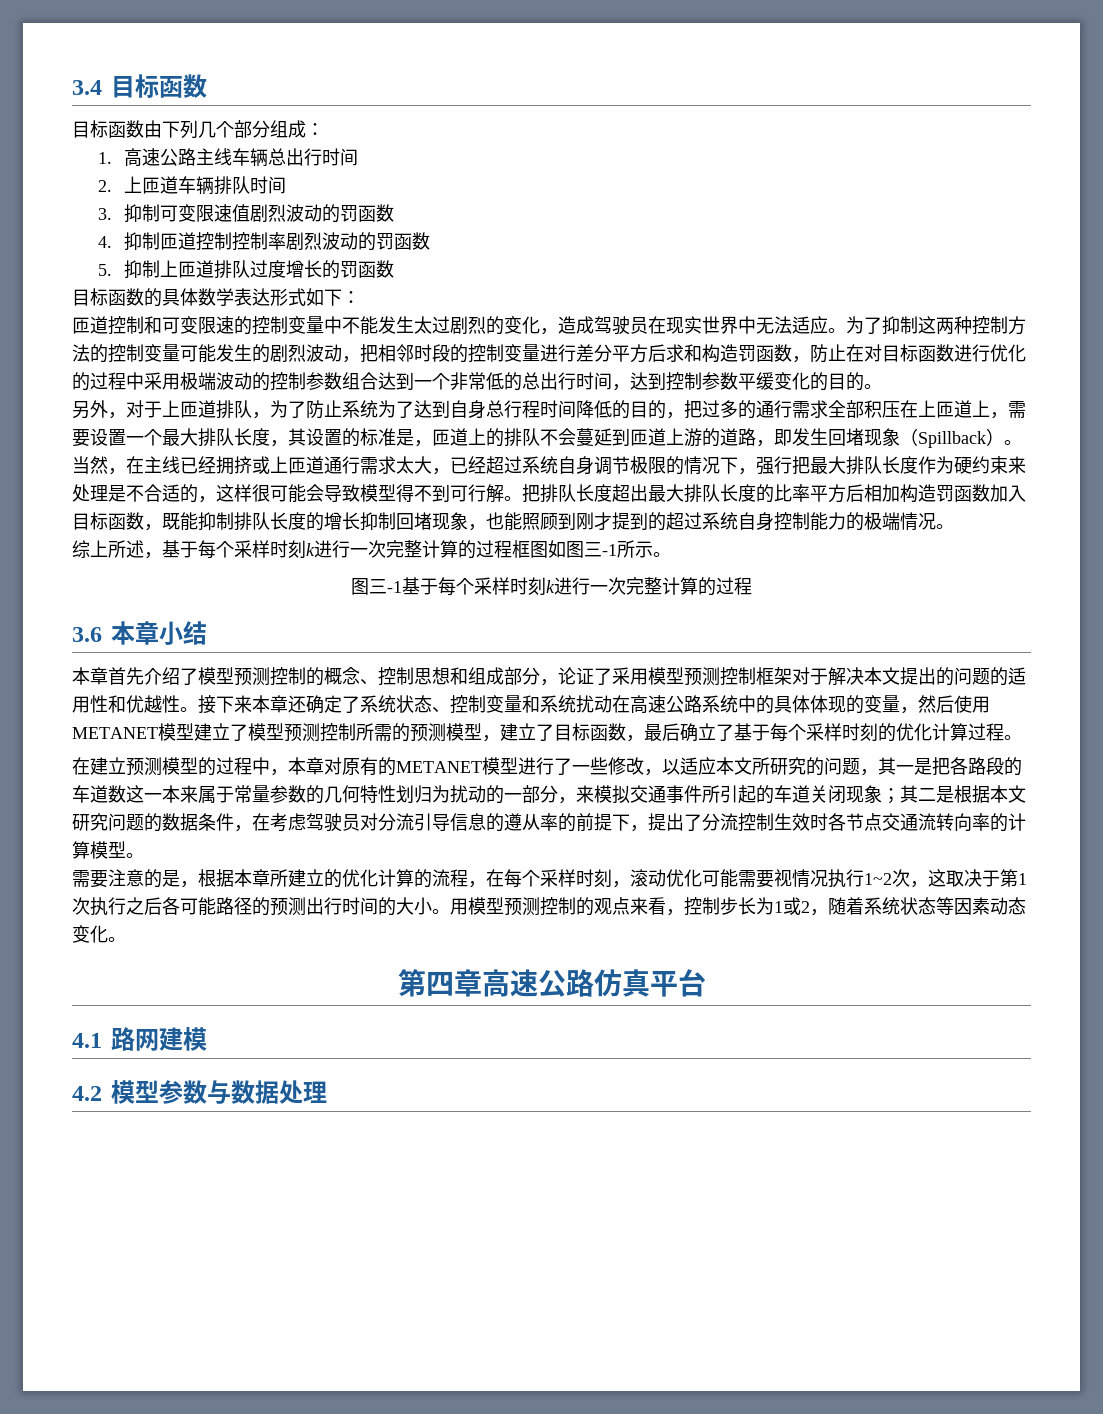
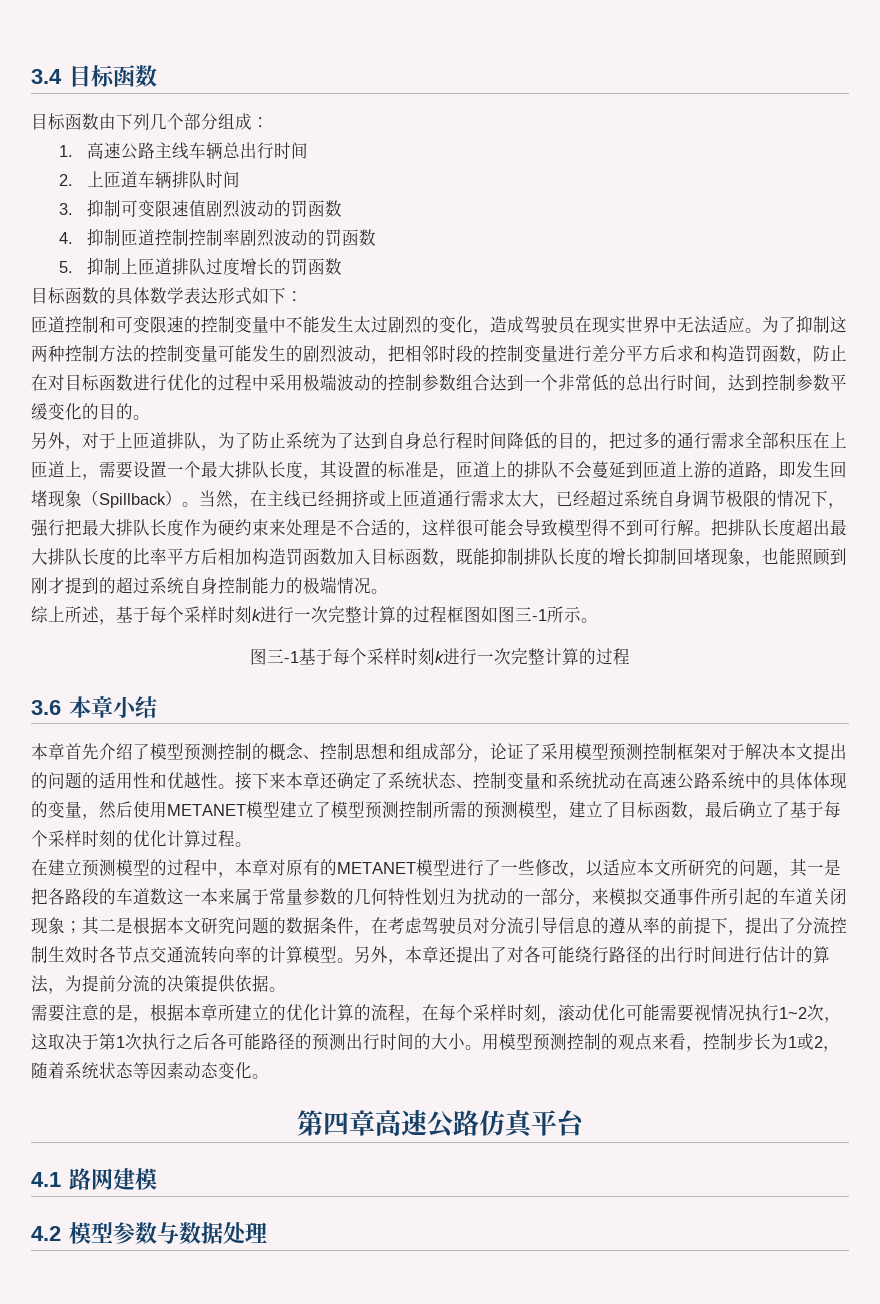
(144, 855) none -> [354,946,830,965] [31,975,286,994] 另外，本章还提出了对各可能绕行路径的出行时间进行估计的算法，为提前分流的决策提供依据。

